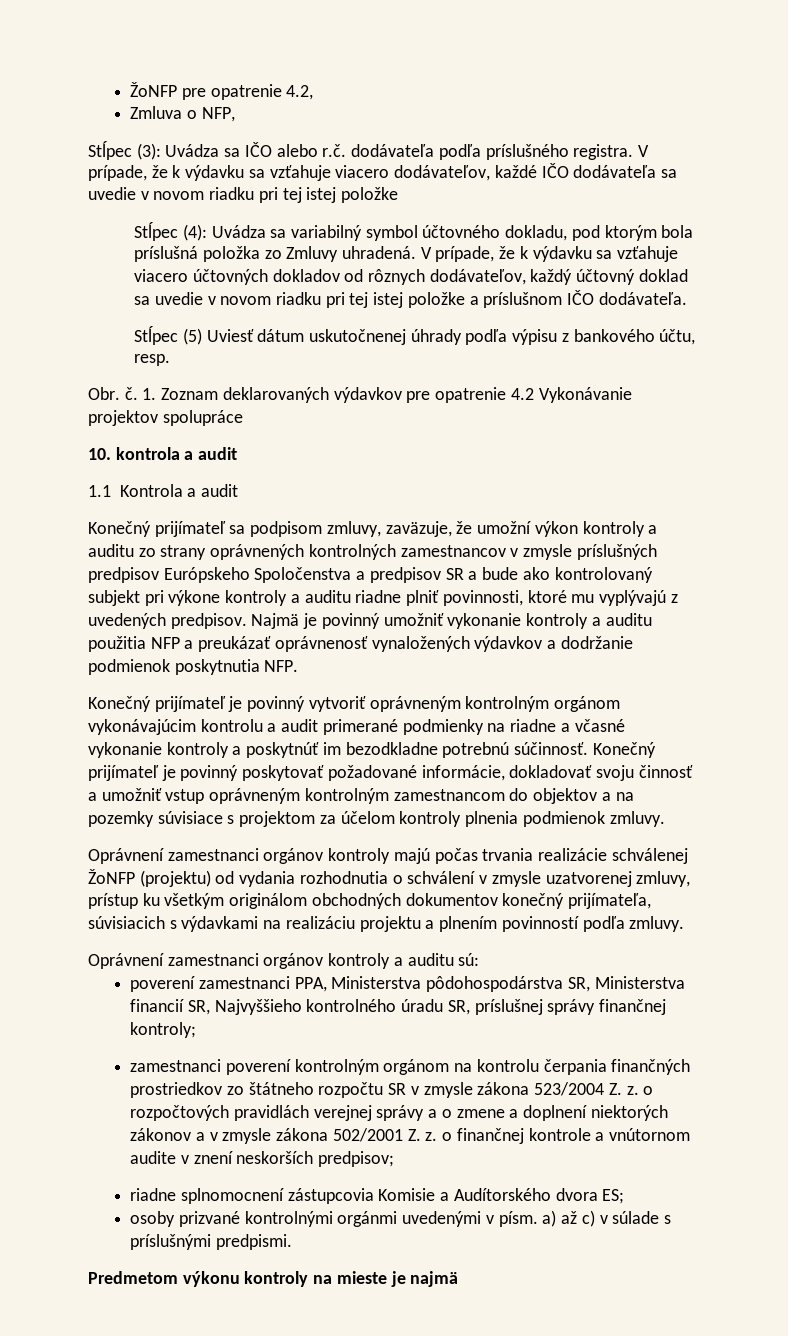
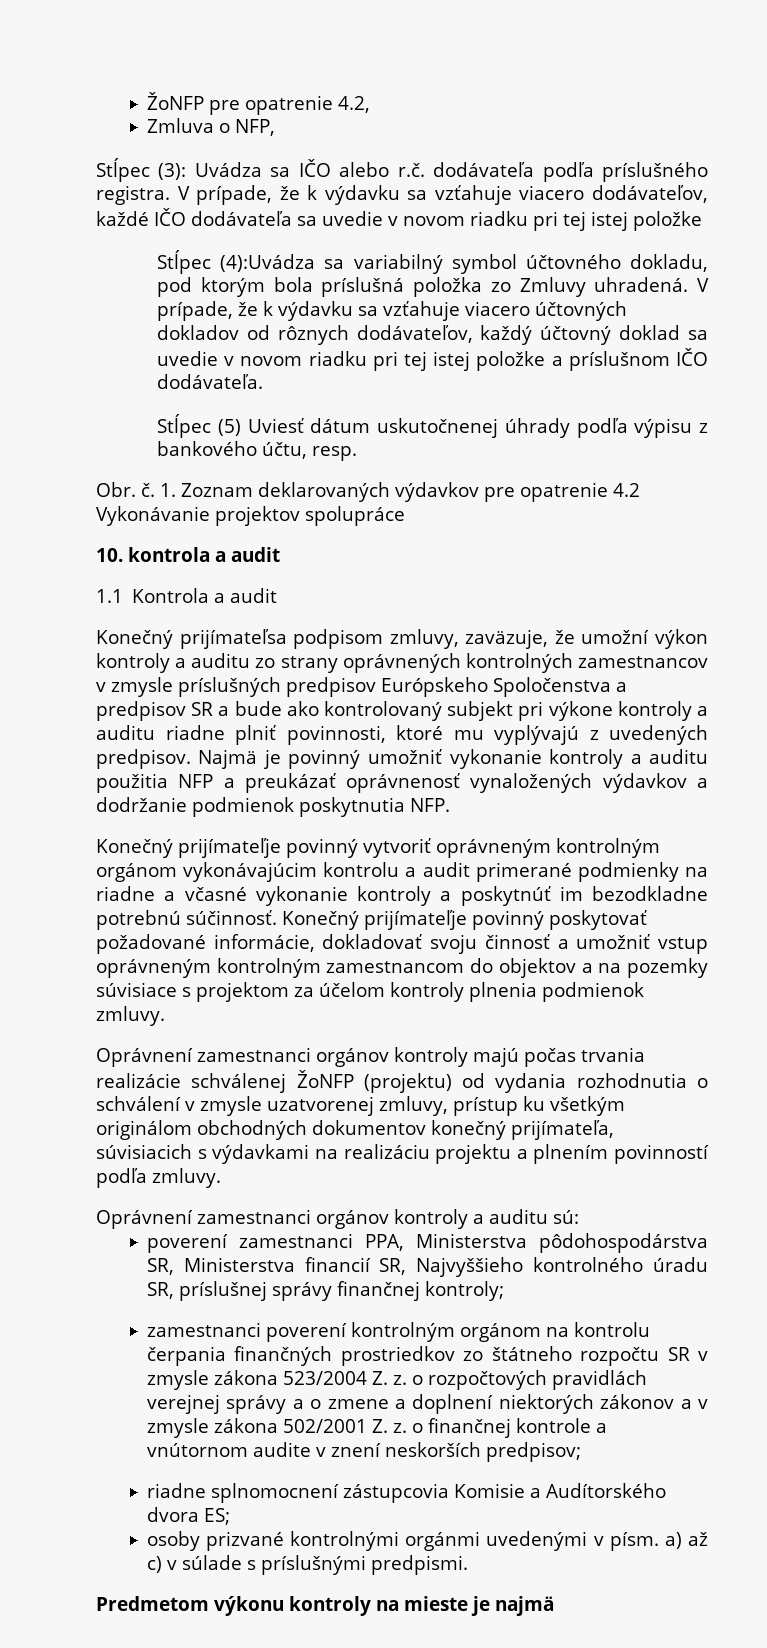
[182,224,266,241] (4): Uvádza -> [220,254,316,272] (4):Uvádza
[154,521,246,537] prijímateľ sa -> [179,629,287,649] prijímateľsa
[154,696,243,712] prijímateľ je -> [178,838,281,858] prijímateľje
[88,765,176,781] prijímateľ je -> [364,910,467,930] prijímateľje

